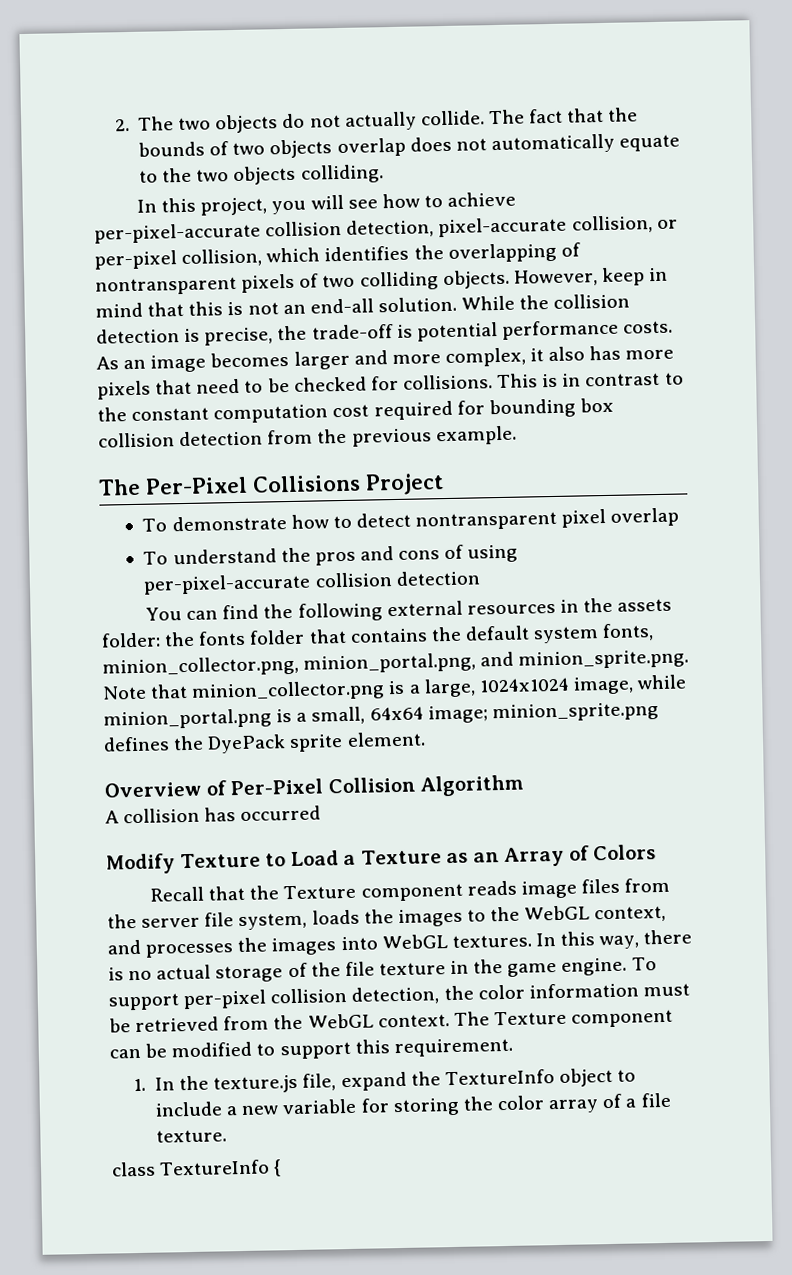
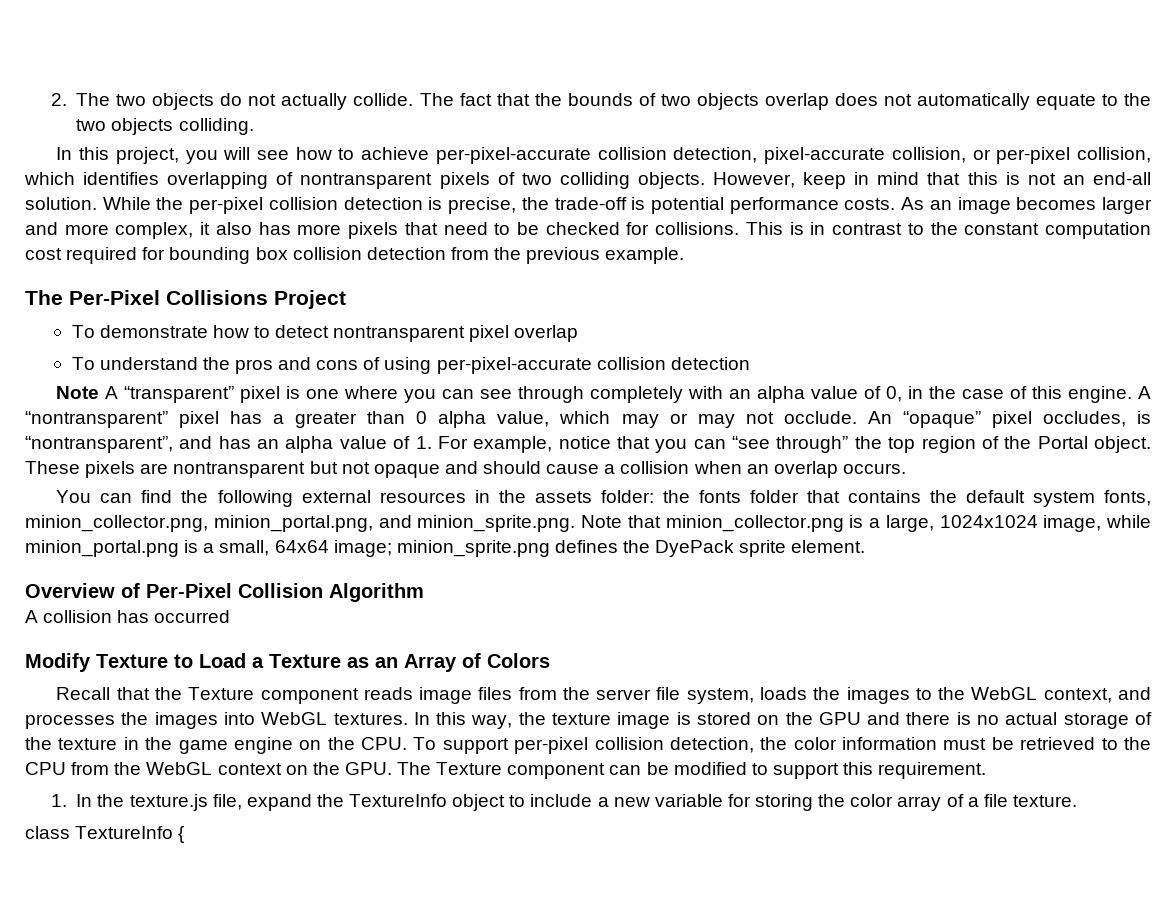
[413,245,444,260] the -> (160, 178) none
(550, 302) none -> [189,197,264,214] per-pixel
(481, 578) none -> [56,386,1152,403] [25,411,1151,428] [25,436,1151,453] [25,461,906,478] // Note A “transparent” pixel is one where you can see through completely with an alpha value of 0, in the case of this engine. A “nontransparent” pixel has a greater than 0 alpha value, which may or may not occlude. An “opaque” pixel occludes, is “nontransparent”, and has an alpha value of 1. For example, notice that you can “see through” the top region of the Portal object. These pixels are nontransparent but not opaque and should cause a collision when an overlap occurs.
(640, 942) none -> [518,712,901,729] the texture image is stored on the GPU and
[344,961,375,977] file -> (52, 743) none
[561,957,628,976] engine. -> [233,737,408,754] engine on the CPU.
[223,1013,450,1031] from the WebGL context. -> [1101,737,1152,750] [25,762,392,775] to the CPU from the WebGL context on the GPU.

